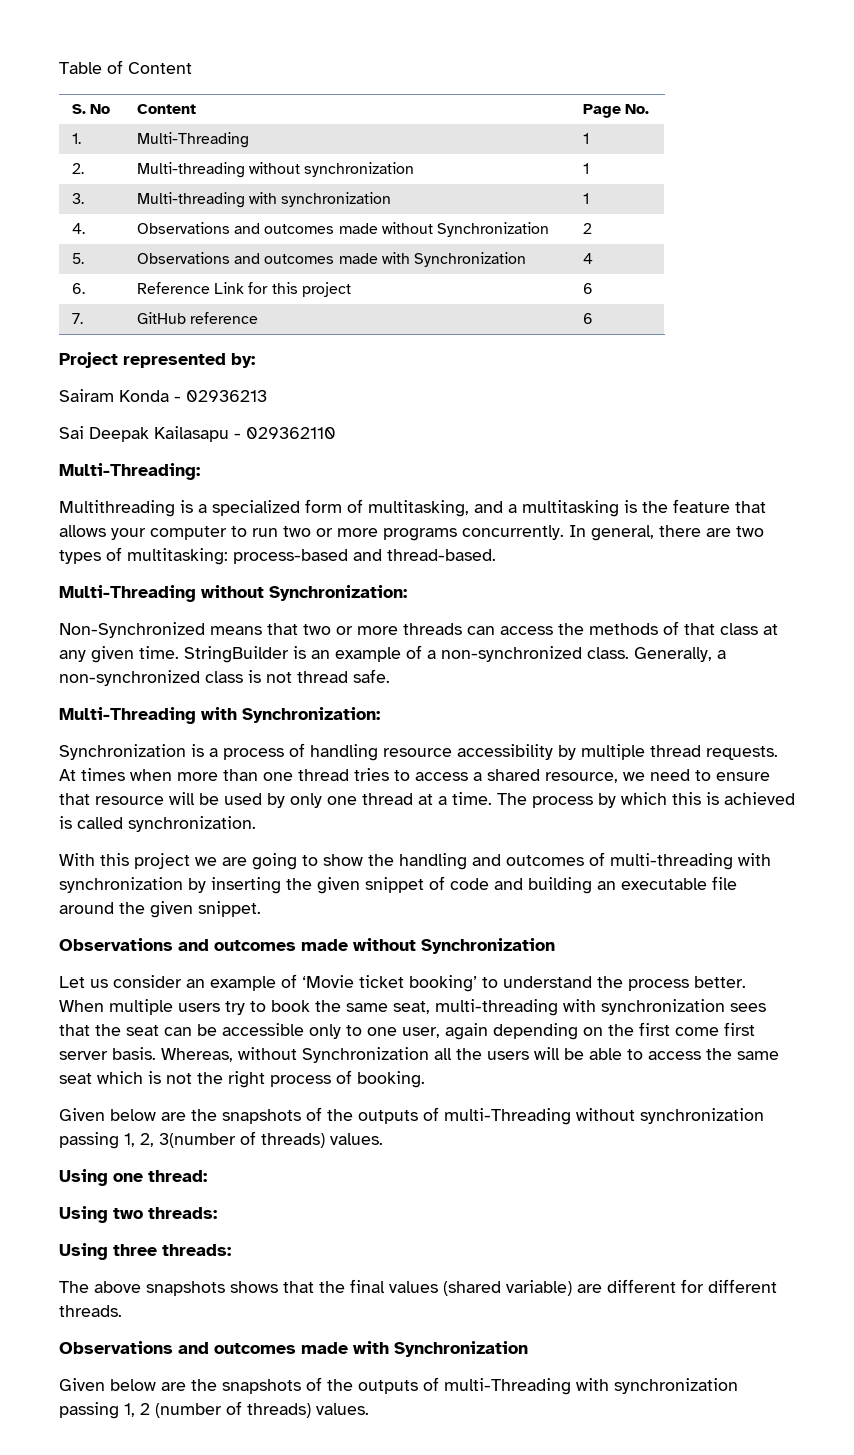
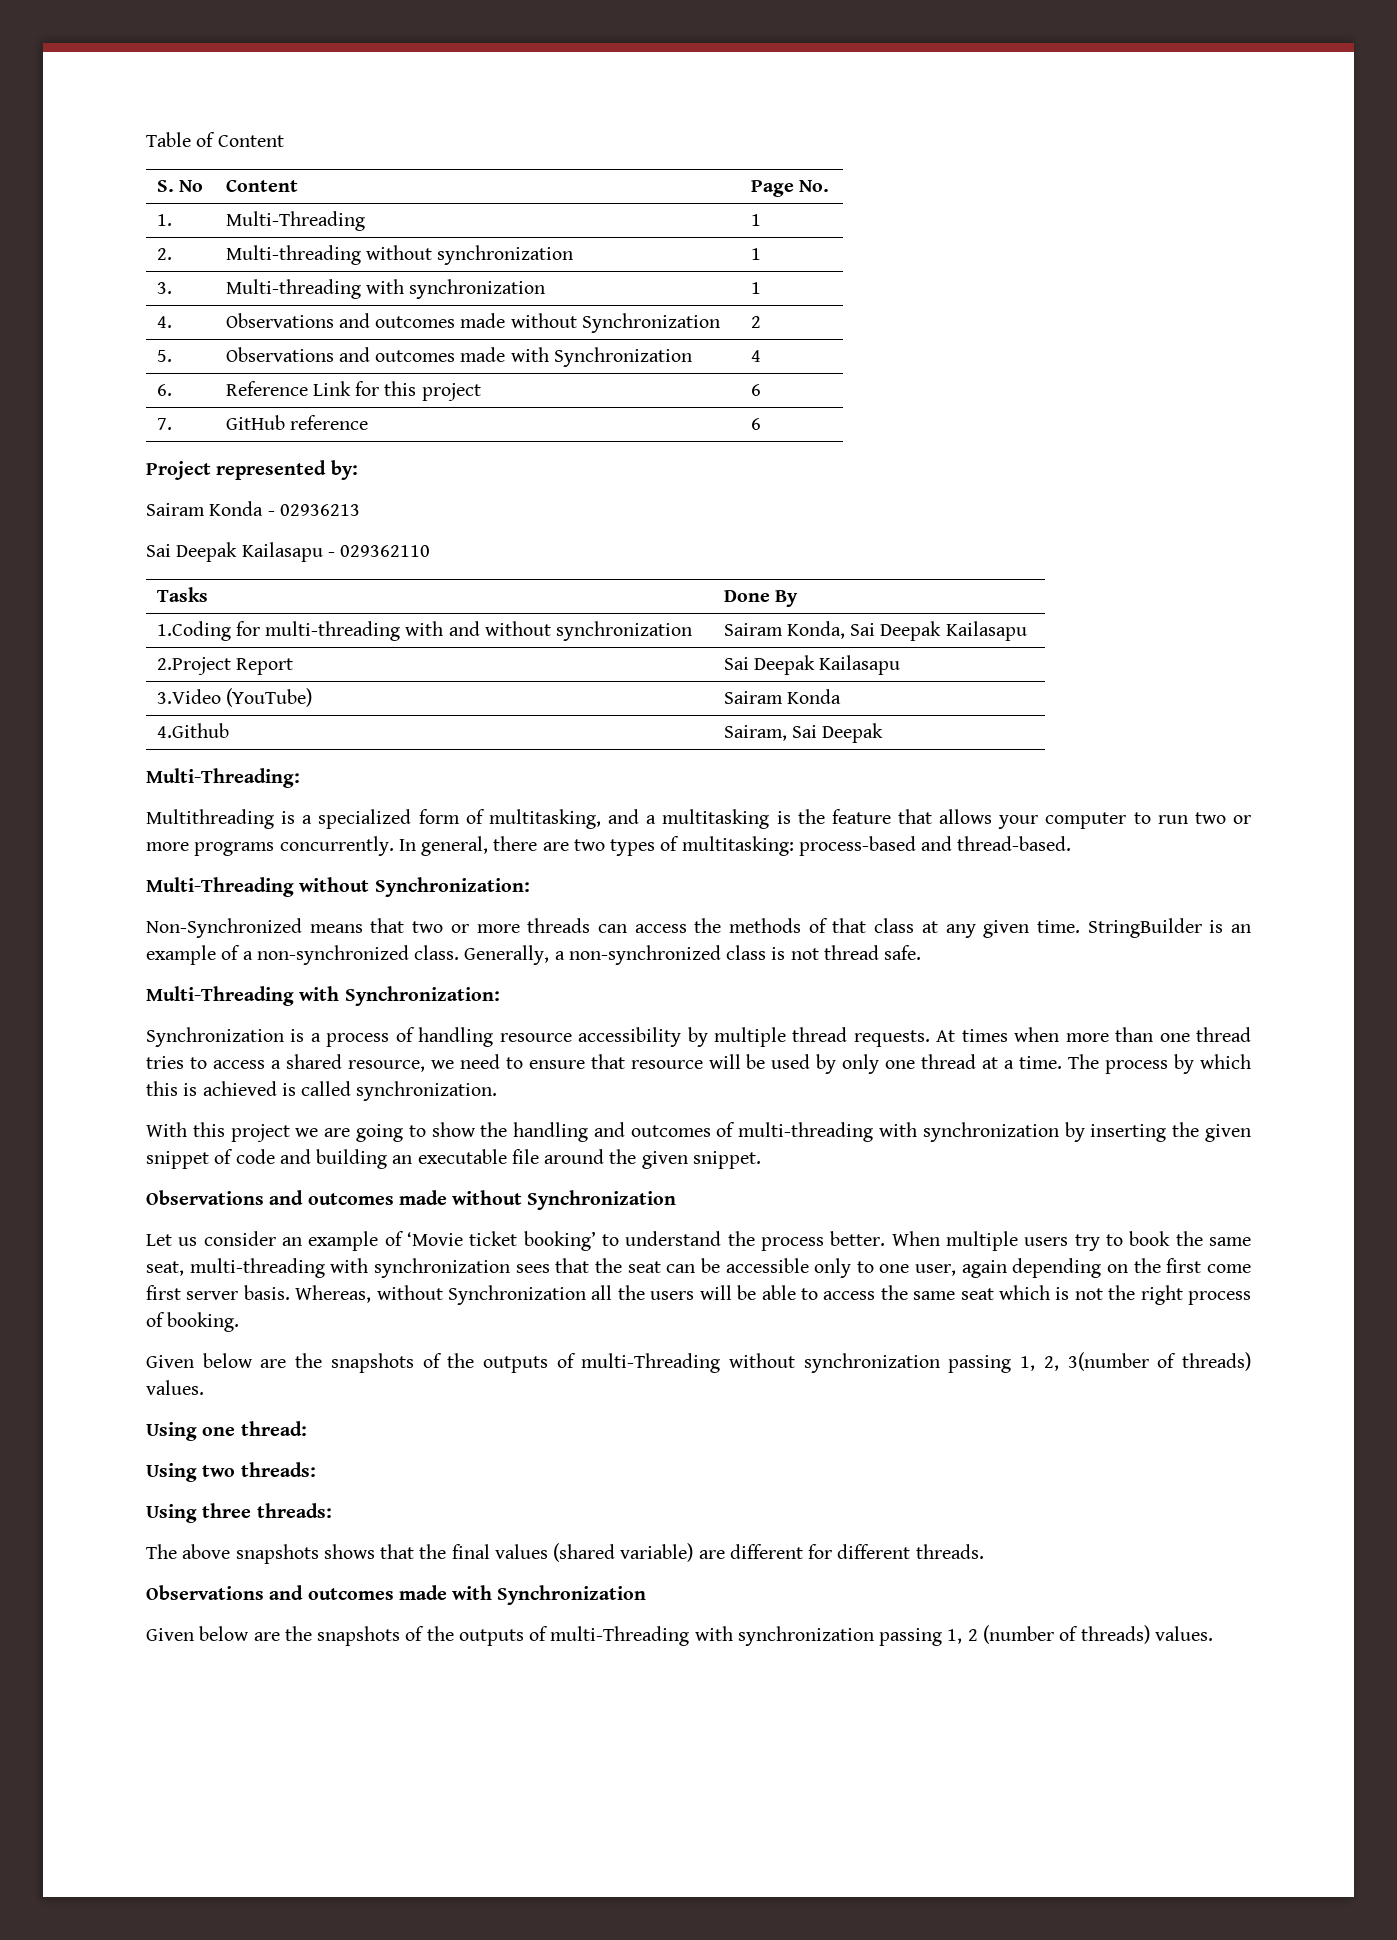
(336, 433) none -> [156,587,208,602] [723,590,798,607] [156,621,693,641] [723,621,1027,641] [156,657,293,675] [723,655,901,675] [156,688,312,707] [723,689,841,704] [156,723,229,738] [723,723,884,743] // Tasks | Done By // 1.Coding for multi-threading with and without synchronization | Sairam Konda, Sai Deepak Kailasapu // 2.Project Report | Sai Deepak Kailasapu // 3.Video (YouTube) | Sairam Konda // 4.Github | Sairam, Sai Deepak

